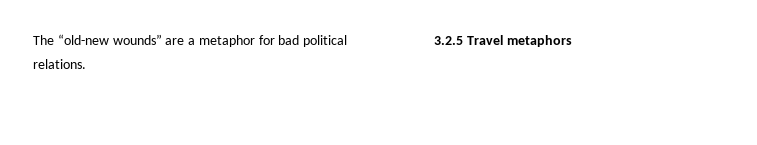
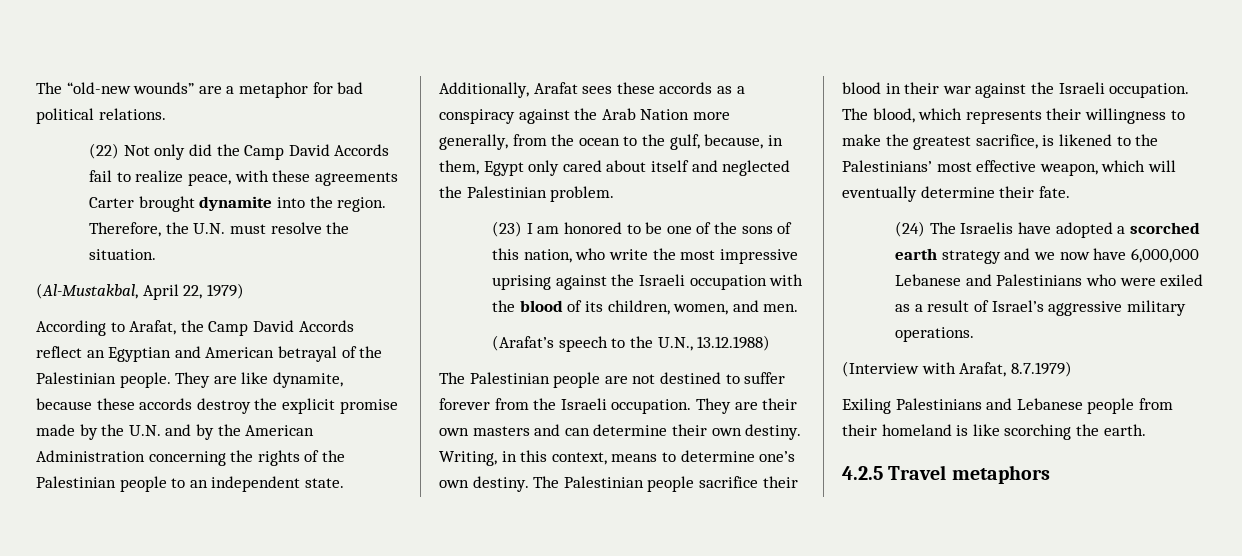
[434,36,464,45] 3.2.5 -> [89,143,390,160] [89,170,398,186] [89,196,387,212] [89,222,350,237] [89,249,157,260] [36,283,244,300] [36,320,354,336] [36,346,383,362] [36,372,343,388] [36,398,398,414] [36,424,315,440] [36,450,345,466] [36,476,344,492] [439,82,745,98] [439,108,730,124] [439,134,783,150] [439,160,791,176] [439,186,615,202] [492,221,793,237] [492,248,798,264] [492,274,804,290] [492,300,799,315] [492,335,771,352] [439,372,786,388] [439,398,798,414] [439,424,802,440] [439,450,796,466] [439,476,798,492] [842,82,1190,98] [842,108,1185,124] [842,134,1159,150] [842,160,1176,176] [842,186,1070,202] [895,221,1200,238] [895,248,1199,264] [895,274,1204,286] [895,300,1186,316] [895,327,975,342] [842,361,1072,377] [842,398,1173,414] [842,424,1146,440] [842,466,883,480] (22) Not only did the Camp David Accords fail to realize peace, with these agreements Carter brought dynamite into the region. Therefore, the U.N. must resolve the situation. // (Al-Mustakbal, April 22, 1979) // According to Arafat, the Camp David Accords reflect an Egyptian and American betrayal of the Palestinian people. They are like dynamite, because these accords destroy the explicit promise made by the U.N. and by the American Administration concerning the rights of the Palestinian people to an independent state. Additionally, Arafat sees these accords as a conspiracy against the Arab Nation more generally, from the ocean to the gulf, because, in them, Egypt only cared about itself and neglected the Palestinian problem. // (23) I am honored to be one of the sons of this nation, who write the most impressive uprising against the Israeli occupation with the blood of its children, women, and men. // (Arafat’s speech to the U.N., 13.12.1988) // The Palestinian people are not destined to suffer forever from the Israeli occupation. They are their own masters and can determine their own destiny. Writing, in this context, means to determine one’s own destiny. The Palestinian people sacrifice their blood in their war against the Israeli occupation. The blood, which represents their willingness to make the greatest sacrifice, is likened to the Palestinians’ most effective weapon, which will eventually determine their fate. // (24) The Israelis have adopted a scorched earth strategy and we now have 6,000,000 Lebanese and Palestinians who were exiled as a result of Israel’s aggressive military operations. // (Interview with Arafat, 8.7.1979) // Exiling Palestinians and Lebanese people from their homeland is like scorching the earth. // 4.2.5

